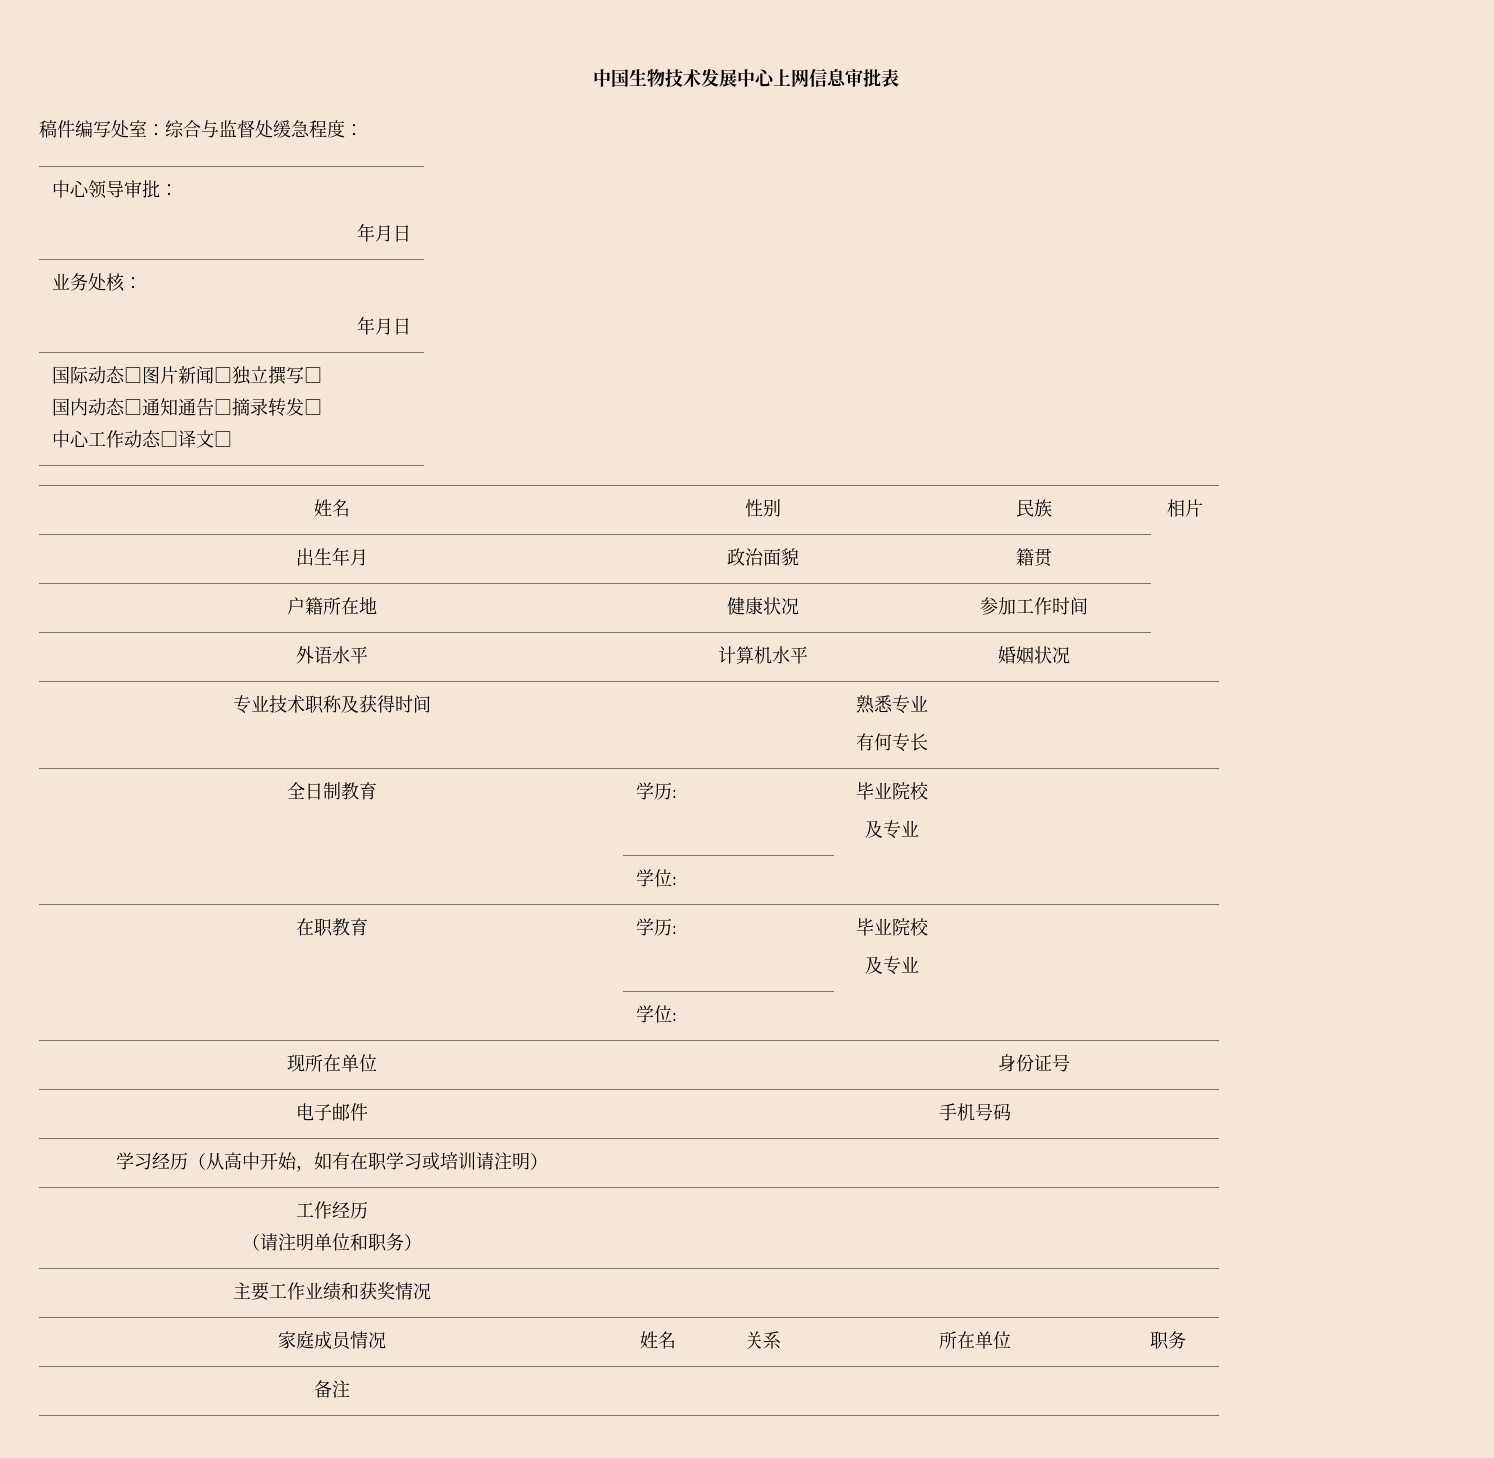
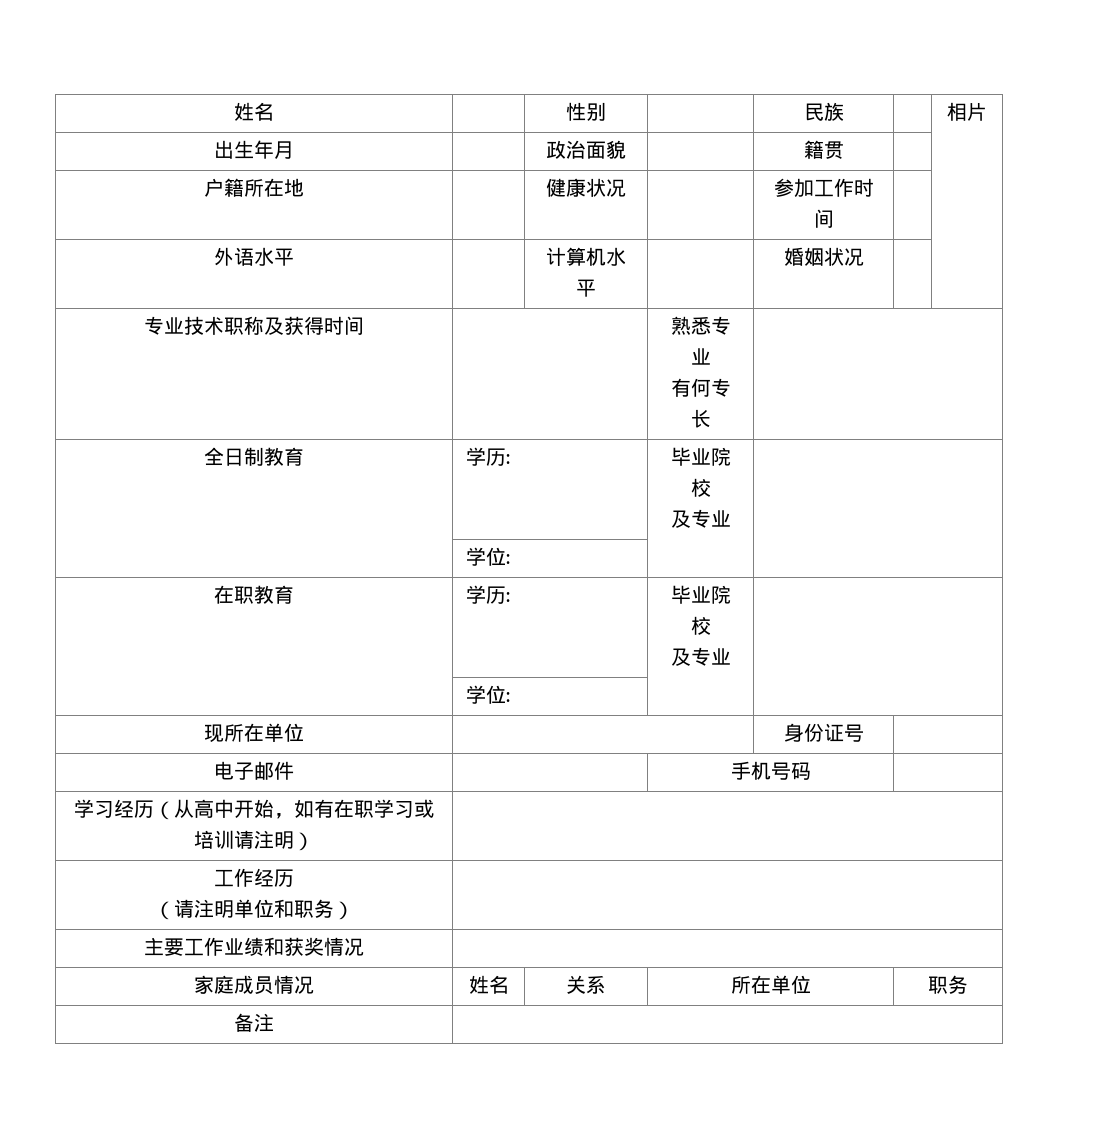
[593,69,899,87] [39,120,363,138] [51,180,178,199] [357,223,412,242] [51,273,142,292] [357,316,412,335] [51,366,322,385] [51,398,322,417] [51,430,232,448] 中国生物技术发展中心上网信息审批表 // 稿件编写处室：综合与监督处缓急程度： // 中心领导审批： // 年月日 // 业务处核： // 年月日 // 国际动态□图片新闻□独立撰写□ // 国内动态□通知通告□摘录转发□ // 中心工作动态□译文□ // -> (234, 111) none

